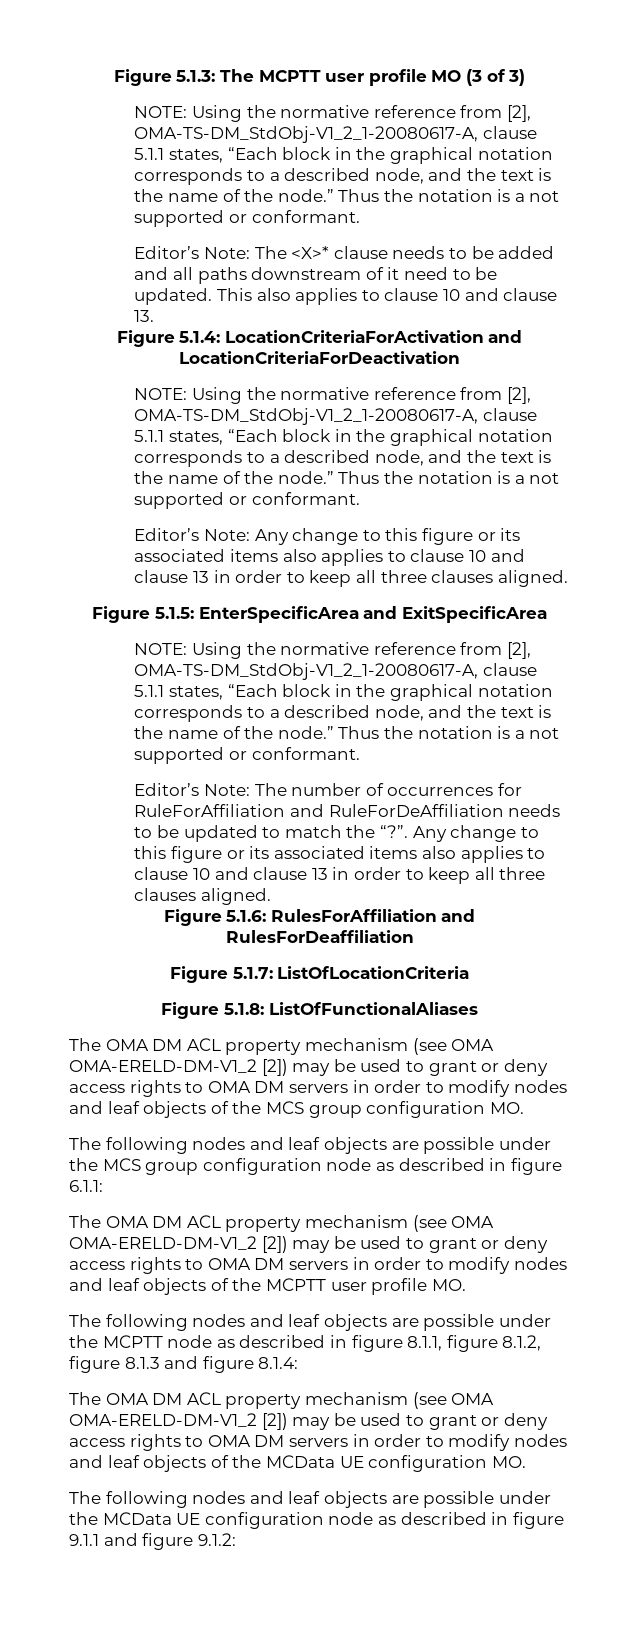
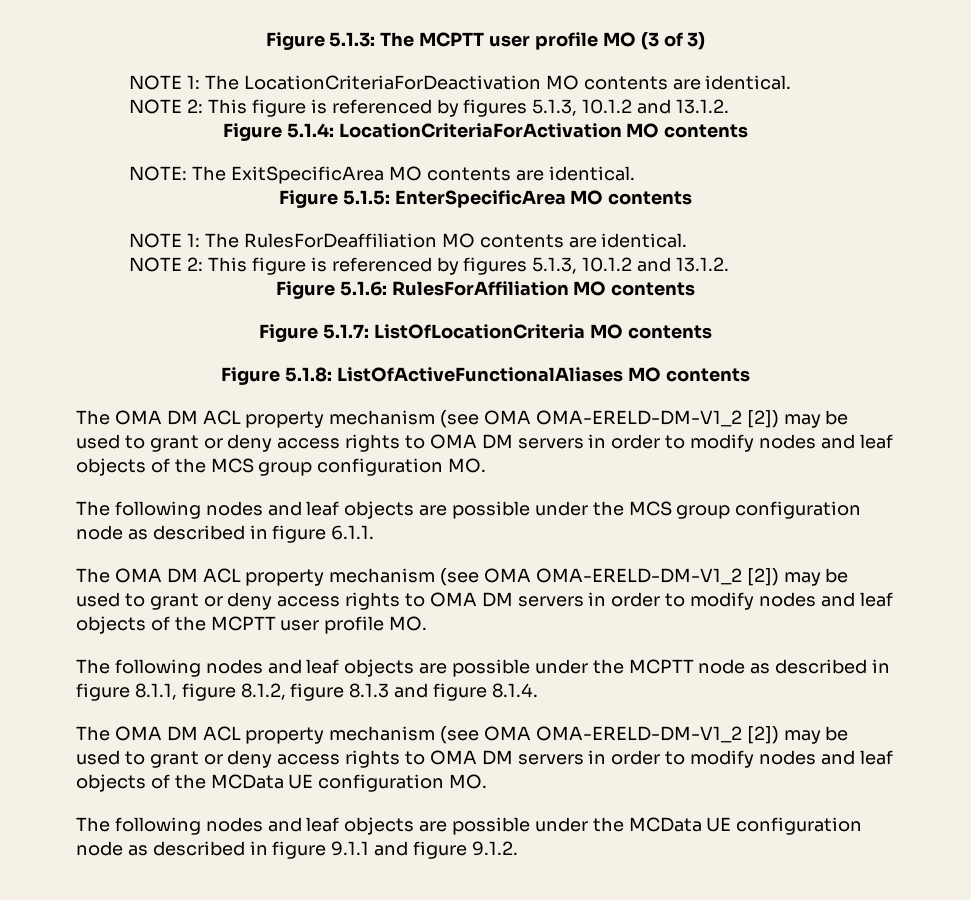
[134,105,531,122] [134,126,538,143] [134,147,553,164] [134,168,552,185] [134,189,560,202] [134,210,360,227] [134,246,555,259] [134,267,498,284] [134,288,558,305] [134,310,155,322] NOTE: Using the normative reference from [2], OMA-TS-DM_StdObj-V1_2_1-20080617-A, clause 5.1.1 states, “Each block in the graphical notation corresponds to a described node, and the text is the name of the node.” Thus the notation is a not supported or conformant. // Editor’s Note: The <X>* clause needs to be added and all paths downstream of it need to be updated. This also applies to clause 10 and clause 13. -> [129,75,792,90] [129,99,729,117] NOTE 1: The LocationCriteriaForDeactivation MO contents are identical. // NOTE 2: This figure is referenced by figures 5.1.3, 10.1.2 and 13.1.2.
[488,330,523,343] [179,351,460,364] [134,387,531,404] [134,408,538,425] [134,429,553,446] [134,450,552,467] [134,471,560,484] [134,492,360,509] [134,528,521,545] [134,549,525,566] [134,570,568,587] [92,606,547,623] [134,642,531,659] [134,663,538,680] [134,684,553,701] [134,705,552,722] [134,726,560,739] [134,747,360,764] [134,783,522,796] [134,804,561,817] [134,825,539,842] [134,846,546,863] [134,867,546,884] [134,888,272,905] and LocationCriteriaForDeactivation // NOTE: Using the normative reference from [2], OMA-TS-DM_StdObj-V1_2_1-20080617-A, clause 5.1.1 states, “Each block in the graphical notation corresponds to a described node, and the text is the name of the node.” Thus the notation is a not supported or conformant. // Editor’s Note: Any change to this figure or its associated items also applies to clause 10 and clause 13 in order to keep all three clauses aligned. // Figure 5.1.5: EnterSpecificArea and ExitSpecificArea // NOTE: Using the normative reference from [2], OMA-TS-DM_StdObj-V1_2_1-20080617-A, clause 5.1.1 states, “Each block in the graphical notation corresponds to a described node, and the text is the name of the node.” Thus the notation is a not supported or conformant. // Editor’s Note: The number of occurrences for RuleForAffiliation and RuleForDeAffiliation needs to be updated to match the “?”. Any change to this figure or its associated items also applies to clause 10 and clause 13 in order to keep all three clauses aligned. -> [626,123,749,138] [129,166,635,184] [278,190,693,208] [129,233,688,248] [129,257,729,275] MO contents // NOTE: The ExitSpecificArea MO contents are identical. // Figure 5.1.5: EnterSpecificArea MO contents // NOTE 1: The RulesForDeaffiliation MO contents are identical. // NOTE 2: This figure is referenced by figures 5.1.3, 10.1.2 and 13.1.2.
[441,909,476,922] [225,930,414,943] and RulesForDeaffiliation -> [573,281,696,296] MO contents
(470, 972) none -> [589,324,712,339] MO contents
[268,1002,478,1015] ListOfFunctionalAliases -> [337,367,750,382] ListOfActiveFunctionalAliases MO contents
[69,1180,103,1192] 6.1.1: -> [331,525,375,540] 6.1.1.
[258,1357,299,1369] 8.1.4: -> [491,683,538,698] 8.1.4.
[197,1533,236,1546] 9.1.2: -> [471,841,518,856] 9.1.2.

